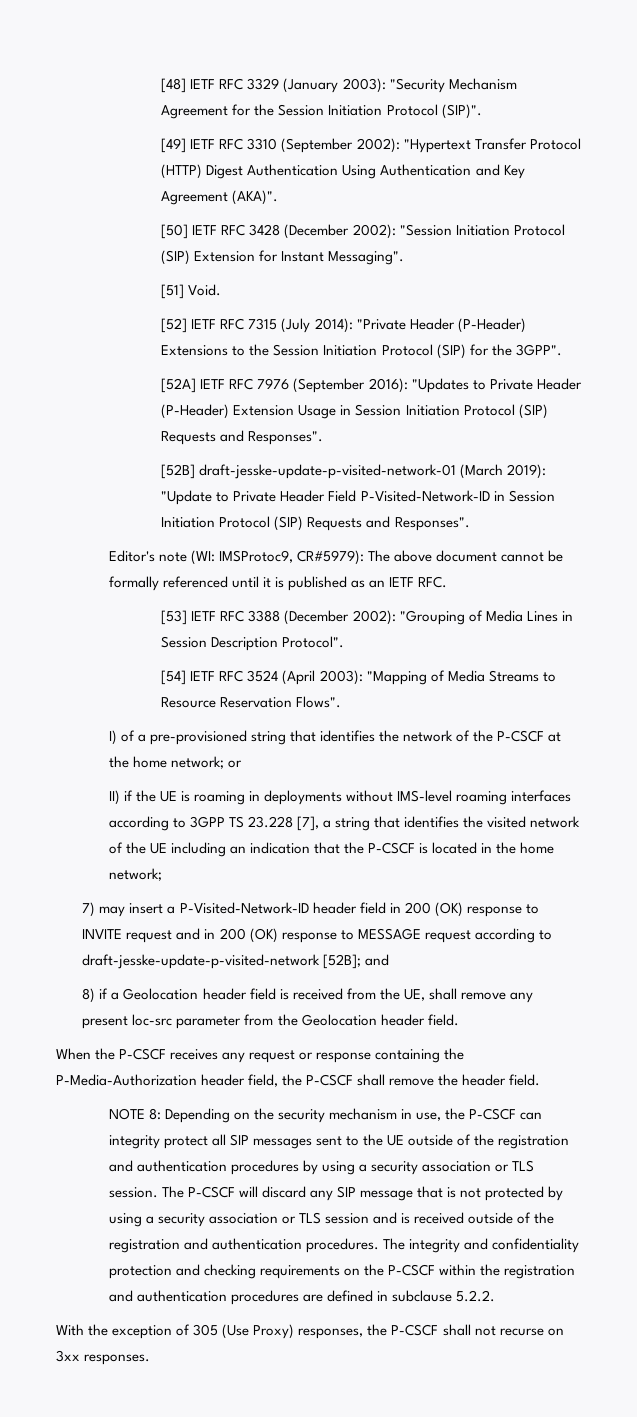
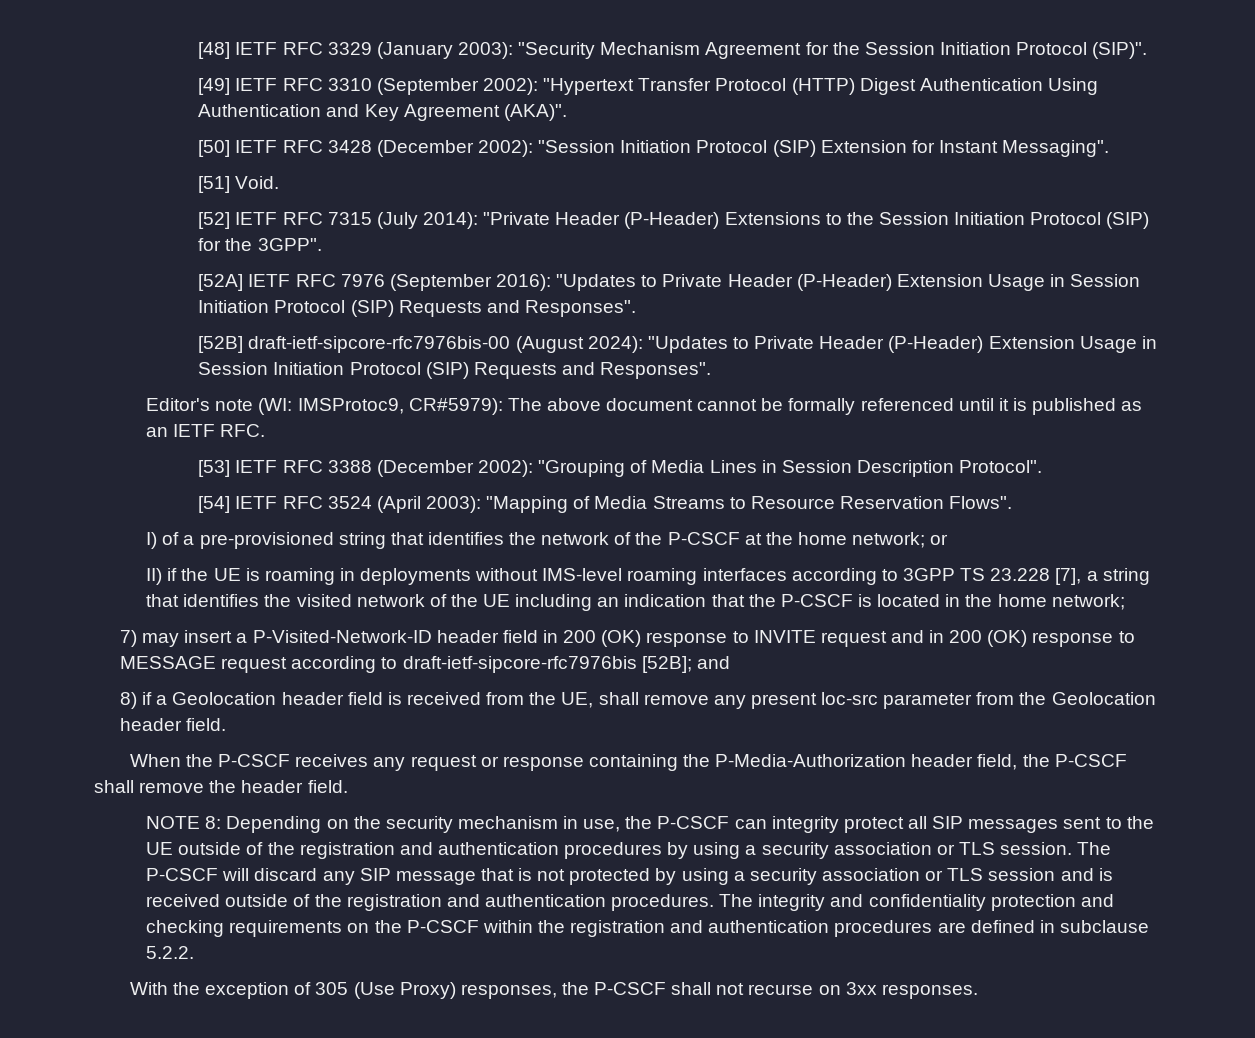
[199,464,547,479] [161,490,490,505] draft-jesske-update-p-visited-network-01 (March 2019): "Update to Private Header Field P-Visited-Network-ID -> [248,336,1137,353] draft-ietf-sipcore-rfc7976bis-00 (August 2024): "Updates to Private Header (P-Header) Extension Usage
[82,954,321,969] draft-jesske-update-p-visited-network -> [402,656,637,673] draft-ietf-sipcore-rfc7976bis

